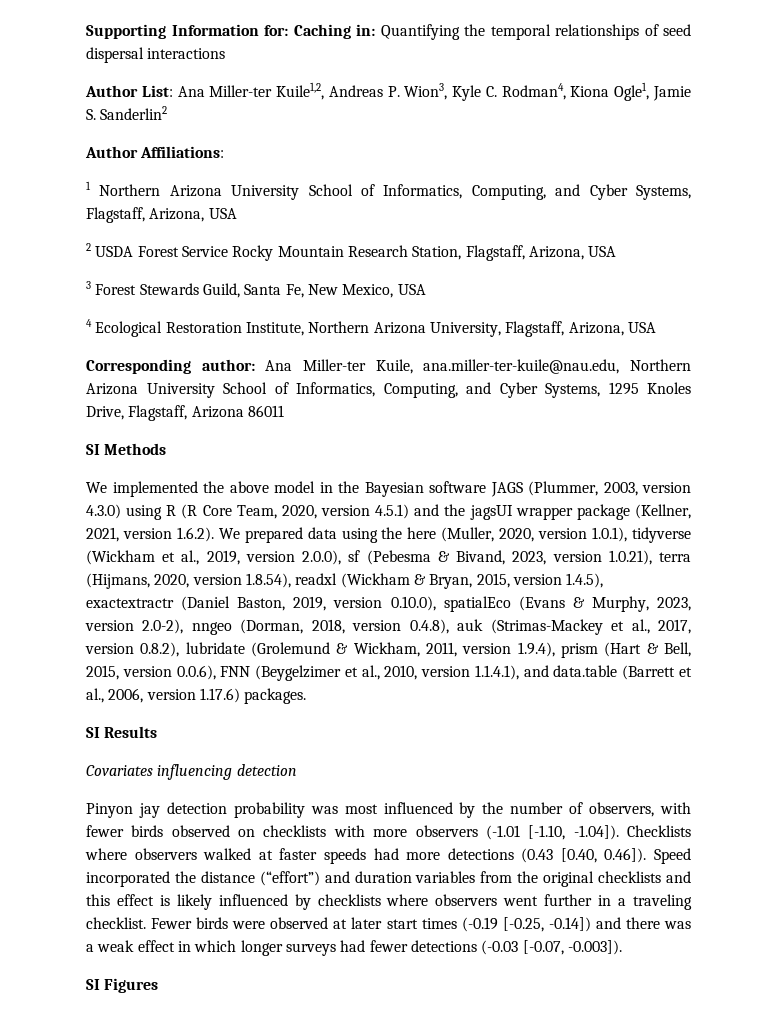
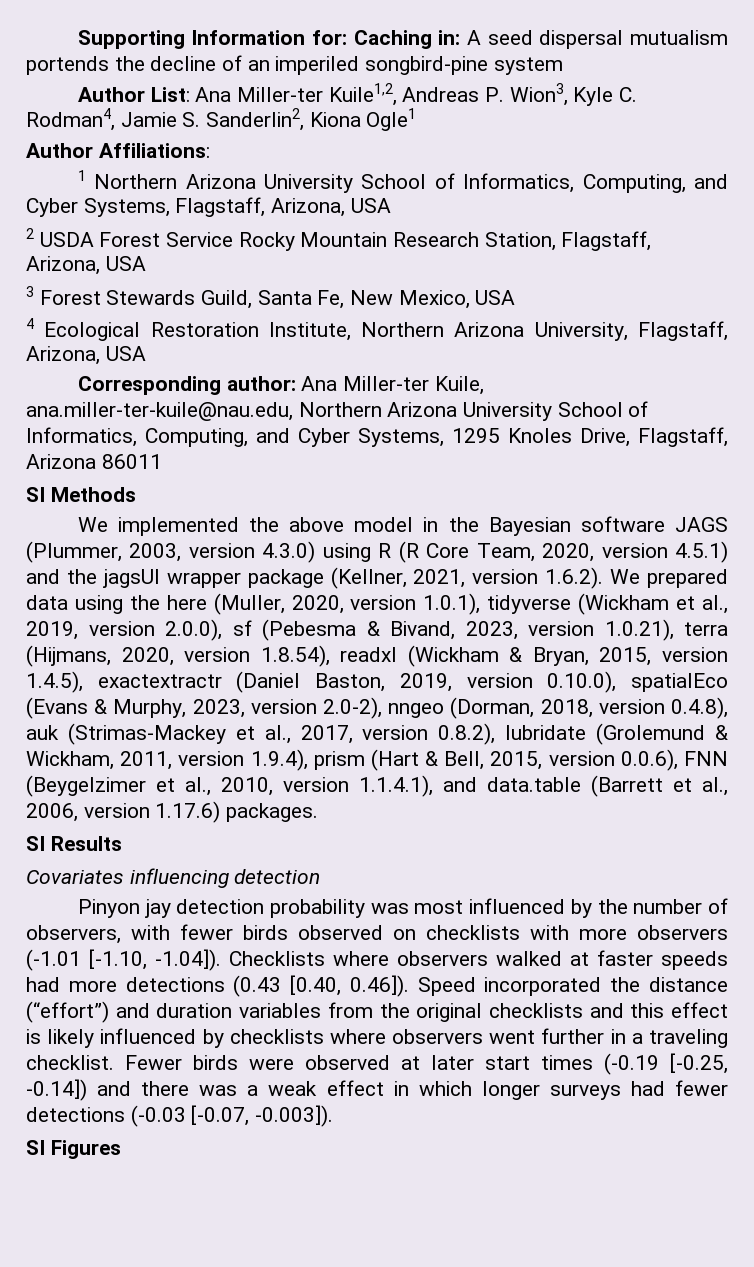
[380,24,691,40] [86,47,226,63] Quantifying the temporal relationships of seed dispersal interactions -> [467,30,728,49] [26,55,563,75] A seed dispersal mutualism portends the decline of an imperiled songbird-pine system
[570,82,691,101] [86,106,168,120] Kiona Ogle1, Jamie S. Sanderlin2 -> [120,108,417,131] Jamie S. Sanderlin2, Kiona Ogle1

